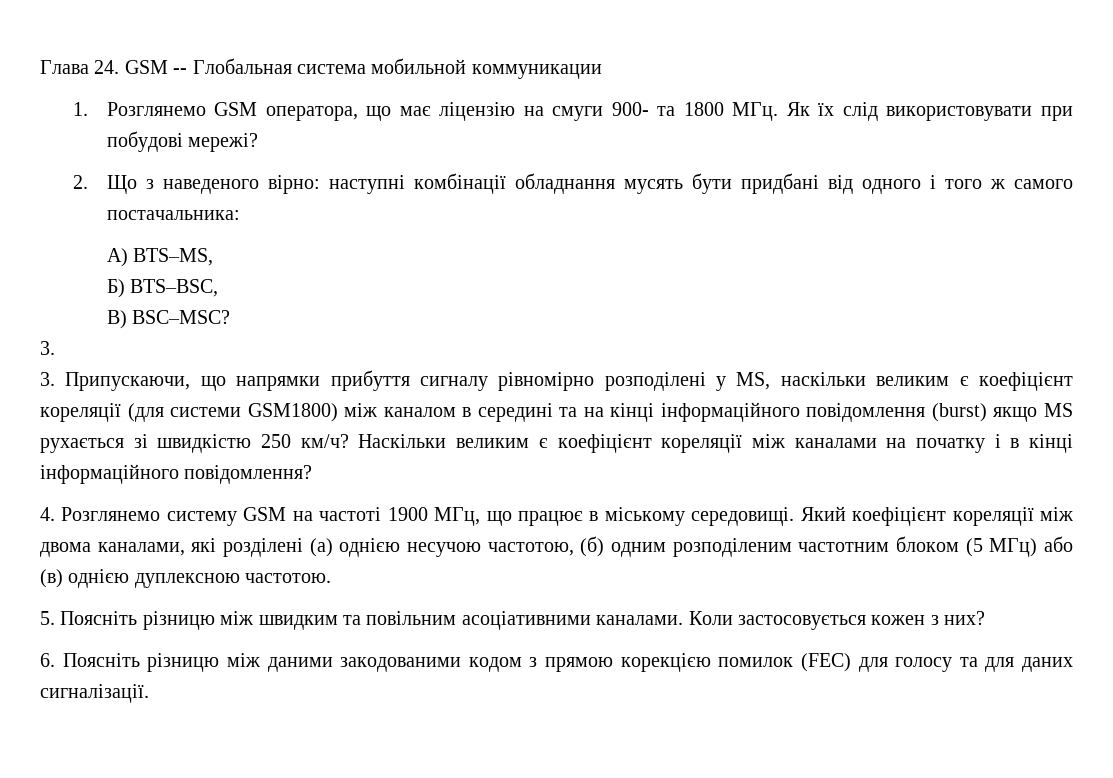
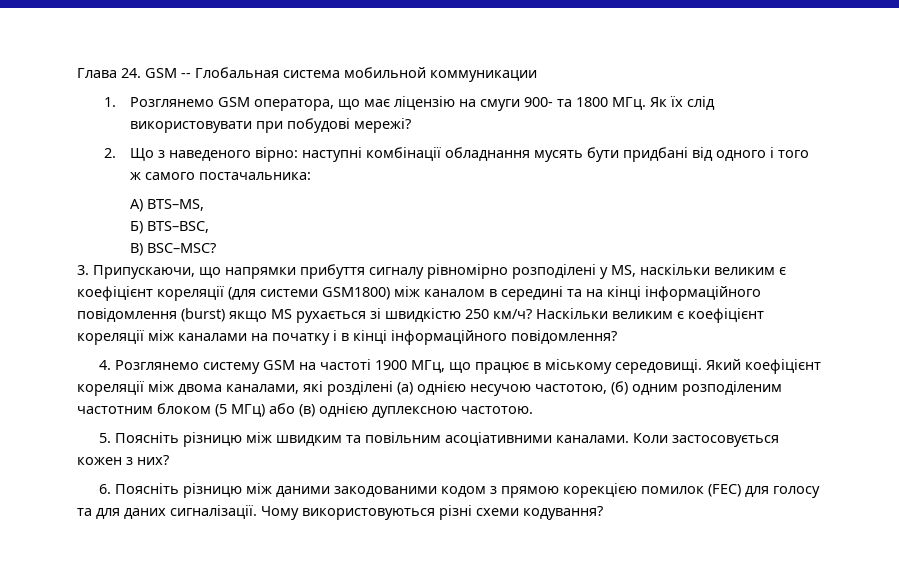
[40,372,55,386] // 3. -> (89, 270) none
(149, 693) none -> [261,505,603,520] Чому використовуються різні схеми кодування?

